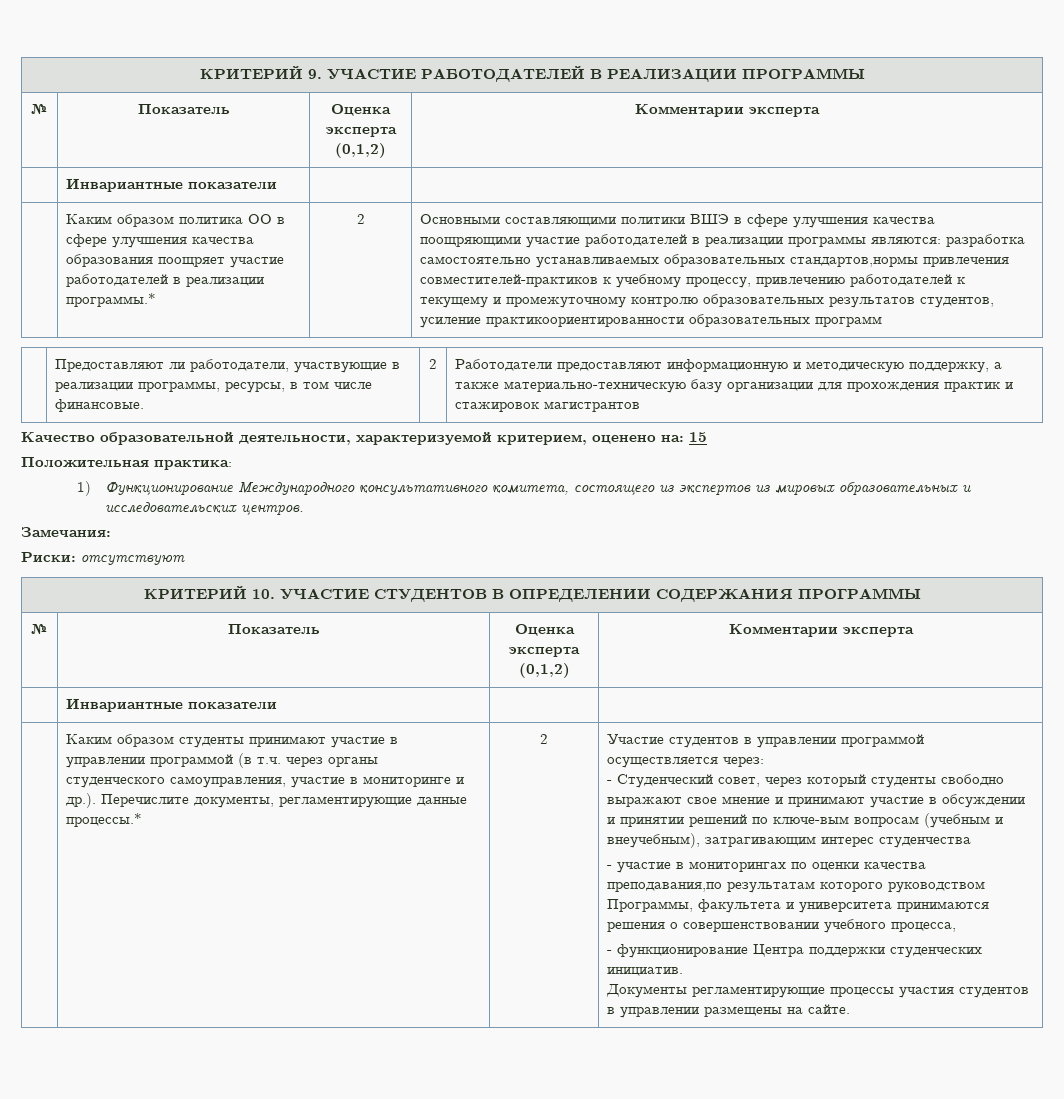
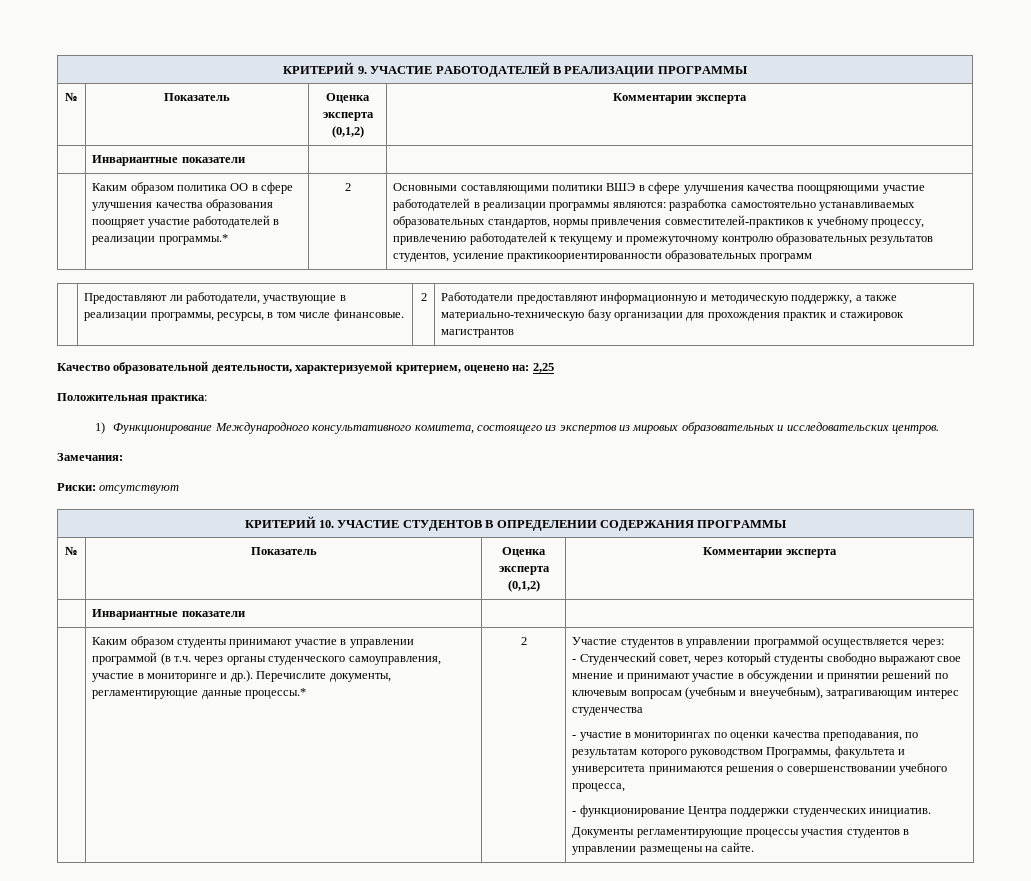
[790,256,919,267] стандартов,нормы -> [487,219,590,228] стандартов, нормы
[689,432,707,442] 15 -> [532,363,554,373] 2,25
[773,816,850,824] ключе-вым -> [572,690,628,696] ключевым
[607,882,723,892] преподавания,по -> [822,732,919,741] преподавания, по

